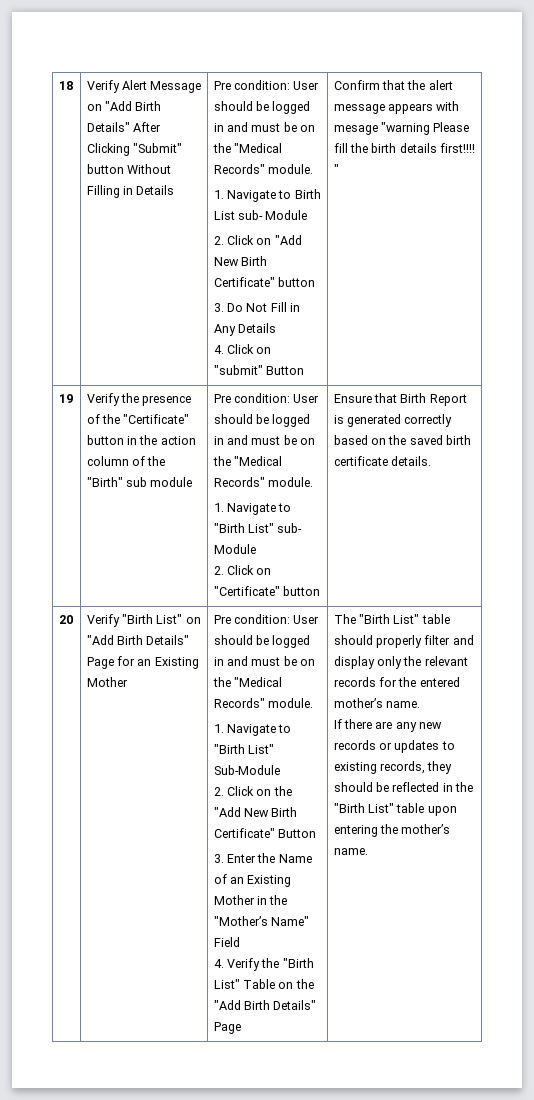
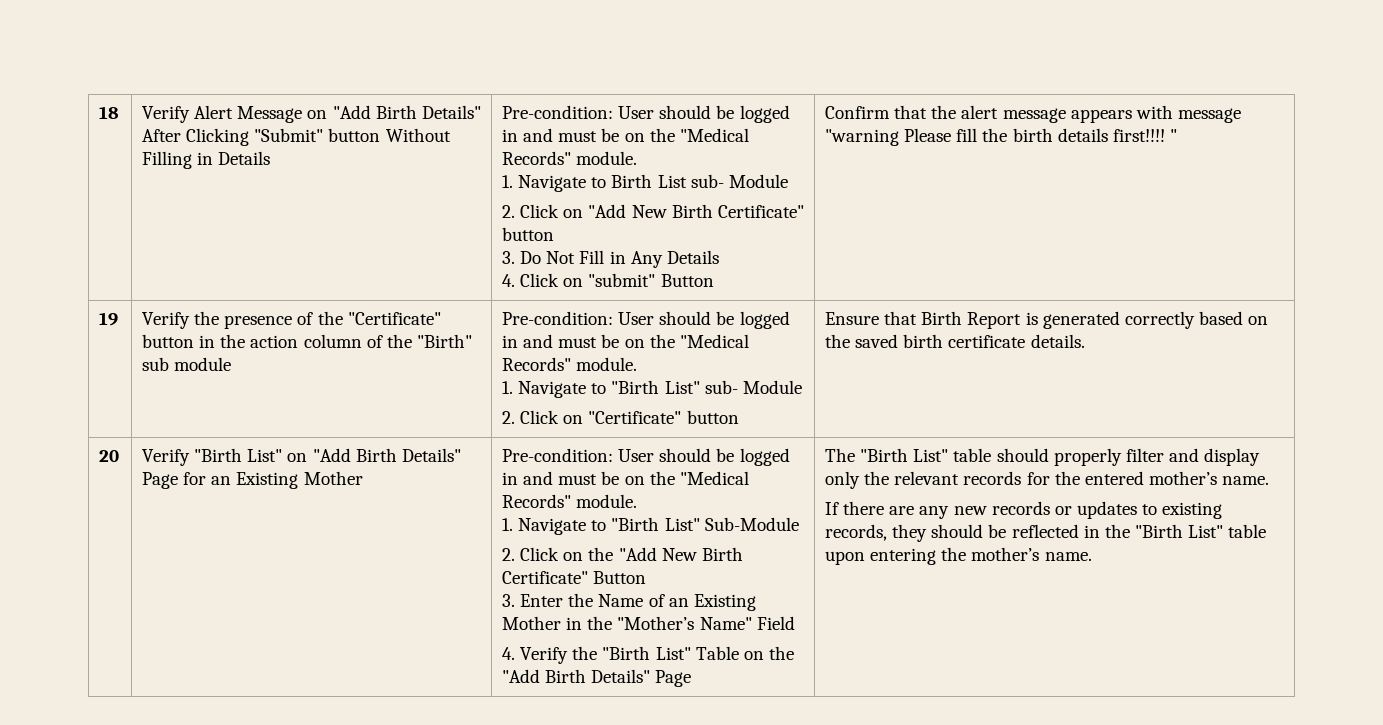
[213,80,290,90] Pre condition: -> [502,105,614,119] Pre-condition:
[333,125,378,135] mesage -> [1177,108,1241,123] message
[213,393,290,403] Pre condition: -> [502,311,614,325] Pre-condition:
[213,614,290,624] Pre condition: -> [502,448,614,462] Pre-condition:

